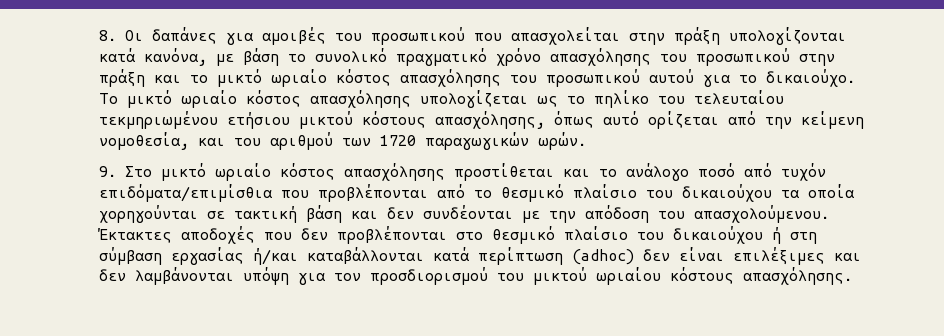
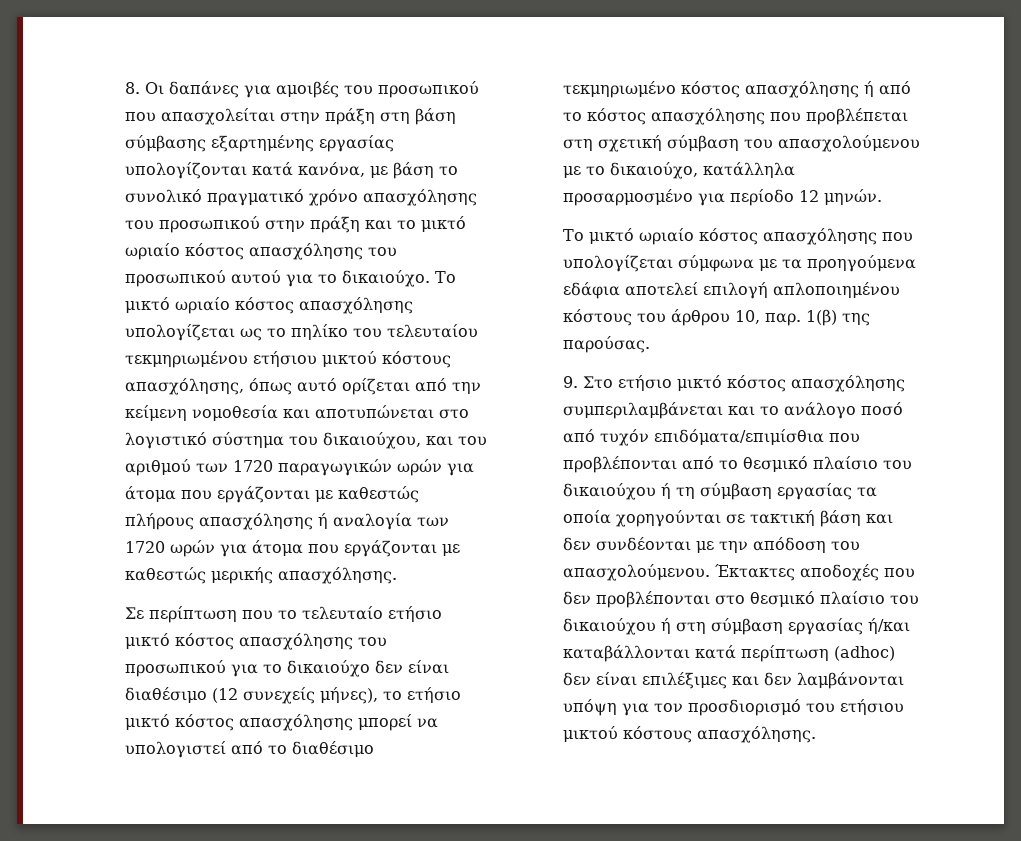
(720, 36) none -> [380,108,457,125] [125,135,395,152] στη βάση σύμβασης εξαρτημένης εργασίας
[98,132,189,150] νομοθεσία, -> [192,405,470,421] [125,432,422,449] νομοθεσία και αποτυπώνεται στο λογιστικό σύστημα του δικαιούχου,
[537,132,586,150] [98,163,554,182] ωρών. // 9. Στο μικτό ωριαίο κόστος απασχόλησης προστίθεται -> [397,459,475,476] [125,486,420,503] [125,513,450,530] [125,540,461,557] [125,567,398,584] [125,606,443,623] [125,633,388,650] [125,660,450,677] [125,687,462,704] [125,714,439,731] [125,741,375,758] [563,81,912,98] [563,108,909,125] [563,135,921,152] [563,162,796,179] [563,189,883,206] [563,228,914,245] [563,255,917,272] [563,282,901,299] [563,309,871,326] [563,336,651,353] [563,375,906,392] [563,402,724,419] ωρών για άτομα που εργάζονται με καθεστώς πλήρους απασχόλησης ή αναλογία των 1720 ωρών για άτομα που εργάζονται με καθεστώς μερικής απασχόλησης. // Σε περίπτωση που το τελευταίο ετήσιο μικτό κόστος απασχόλησης του προσωπικού για το δικαιούχο δεν είναι διαθέσιμο (12 συνεχείς μήνες), το ετήσιο μικτό κόστος απασχόλησης μπορεί να υπολογιστεί από το διαθέσιμο τεκμηριωμένο κόστος απασχόλησης ή από το κόστος απασχόλησης που προβλέπεται στη σχετική σύμβαση του απασχολούμενου με το δικαιούχο, κατάλληλα προσαρμοσμένο για περίοδο 12 μηνών. // Το μικτό ωριαίο κόστος απασχόλησης που υπολογίζεται σύμφωνα με τα προηγούμενα εδάφια αποτελεί επιλογή απλοποιημένου κόστους του άρθρου 10, παρ. 1(β) της παρούσας. // 9. Στο ετήσιο μικτό κόστος απασχόλησης συμπεριλαμβάνεται
(772, 193) none -> [661,483,853,500] ή τη σύμβαση εργασίας
[369,267,661,285] προσδιορισμού του μικτού ωριαίου -> [688,699,905,716] [563,726,619,742] προσδιορισμό του ετήσιου μικτού

